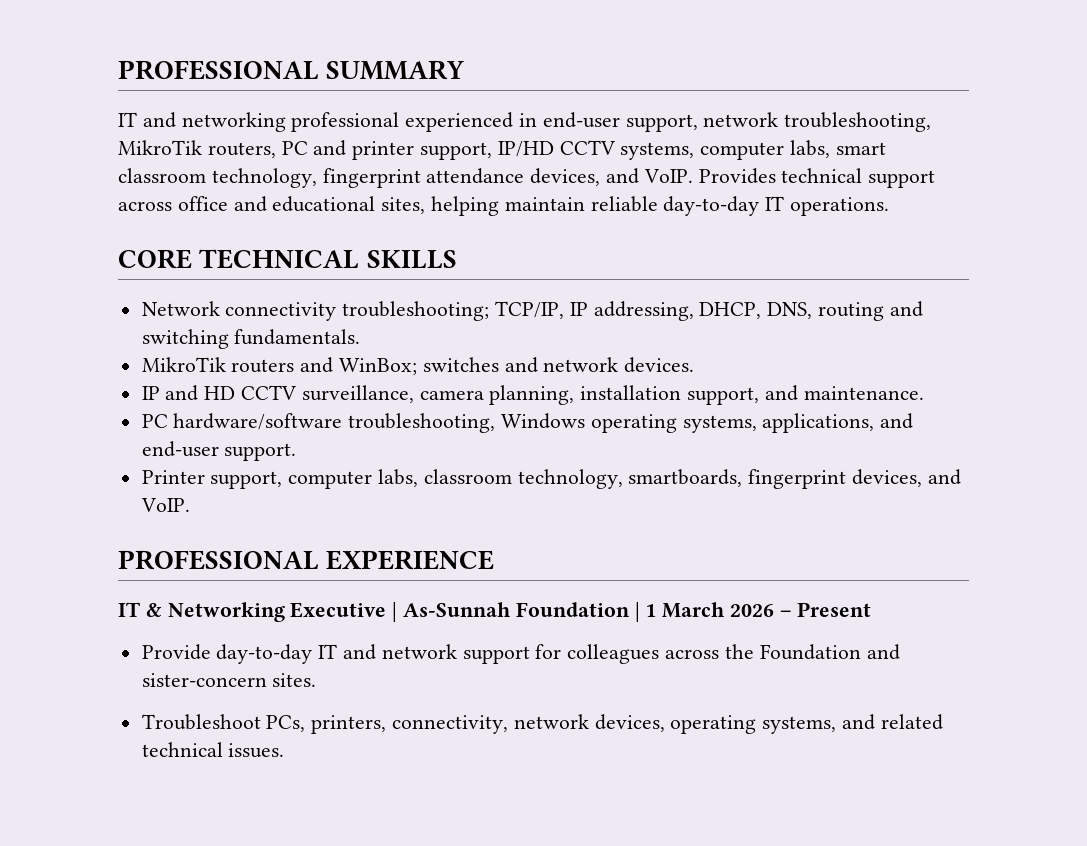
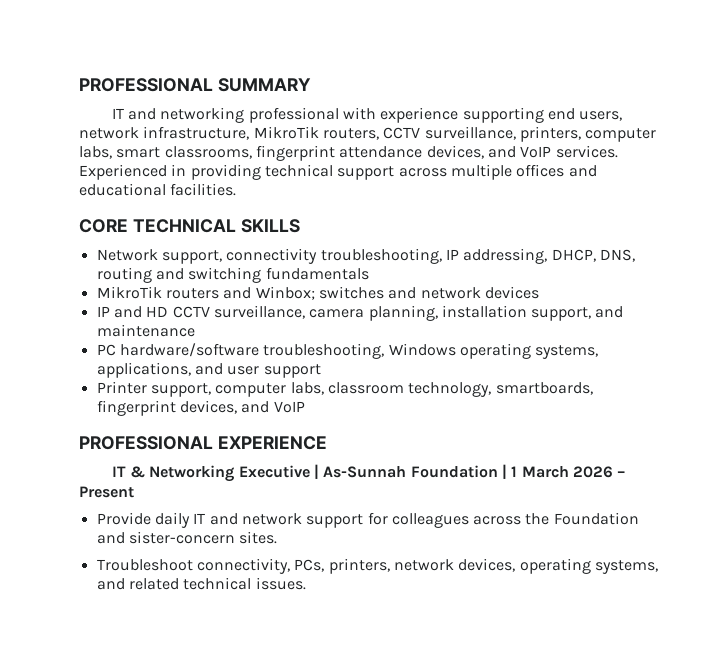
[405,112,932,132] [118,140,695,160] experienced in end-user support, network troubleshooting, MikroTik routers, PC and printer support, IP/HD CCTV systems, -> [343,107,623,123] [79,126,581,142] with experience supporting end users, network infrastructure, MikroTik routers, CCTV surveillance, printers,
[118,168,317,188] classroom technology, -> [164,146,252,159] classrooms,
[643,168,936,188] [118,196,890,216] VoIP. Provides technical support across office and educational sites, helping maintain reliable day-to-day IT operations. -> [520,145,618,158] [79,164,597,180] [79,183,237,196] VoIP services. Experienced in providing technical support across multiple offices and educational facilities.
[225,301,565,321] connectivity troubleshooting; TCP/IP, -> [161,248,442,264] support, connectivity troubleshooting,
[234,329,361,345] fundamentals. -> [265,267,369,280] fundamentals
[339,358,418,375] WinBox; -> [255,286,315,300] Winbox;
[624,357,695,373] devices. -> [484,286,539,299] devices
[803,386,924,400] maintenance. -> [96,324,195,337] maintenance
[141,441,297,461] end-user support. -> [227,364,321,378] user support
[140,498,190,512] VoIP. -> [273,401,305,413] VoIP
[216,644,313,664] day-to-day -> [154,512,190,528] daily
(261, 722) none -> [196,558,290,574] connectivity,
[392,715,509,734] connectivity, -> (390, 566) none

